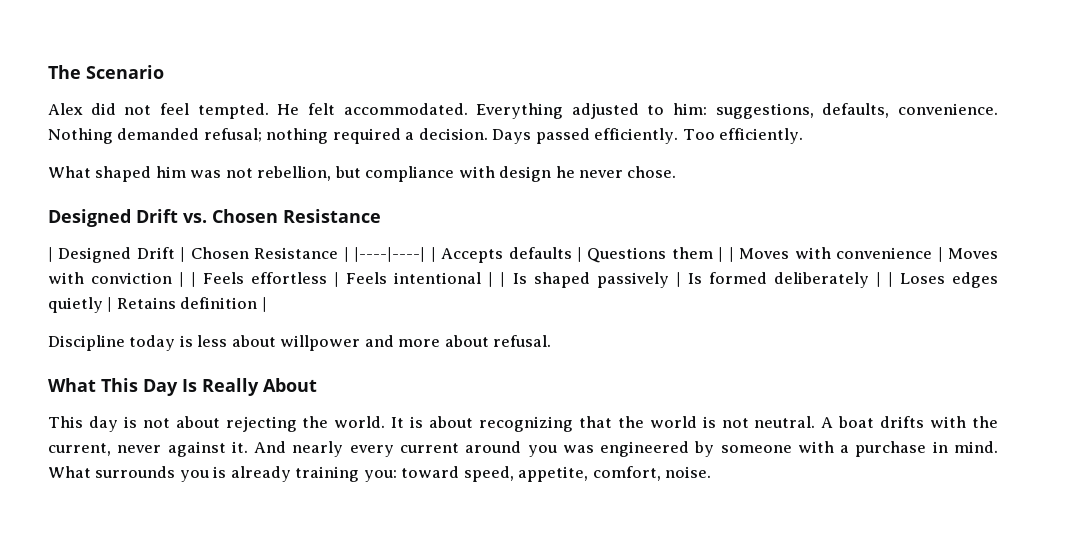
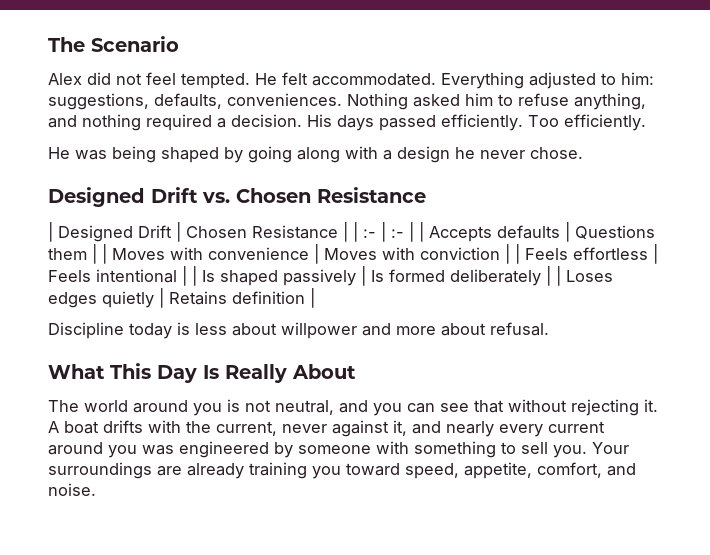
[897,103,998,115] [48,128,262,144] convenience. Nothing demanded refusal; -> [227,93,646,110] [48,115,77,128] conveniences. Nothing asked him to refuse anything, and
[492,129,532,144] Days -> [307,114,374,131] His days
[48,166,495,182] What shaped him was not rebellion, but compliance with -> [48,146,392,163] He was being shaped by going along with a
[354,247,426,262] |----|----| -> [353,222,414,242] | :- | :- |
[48,416,816,432] This day is not about rejecting the world. It is about recognizing that the world is not neutral. -> [48,399,658,416] The world around you is not neutral, and you can see that without rejecting it.
[231,441,287,453] it. And -> [393,420,441,436] it, and
[840,441,999,457] [48,466,227,482] a purchase in mind. What surrounds you is -> [414,441,629,458] [48,462,182,479] something to sell you. Your surroundings are
[363,470,397,482] you: -> [312,466,341,479] you
(661, 473) none -> [607,463,636,476] and

